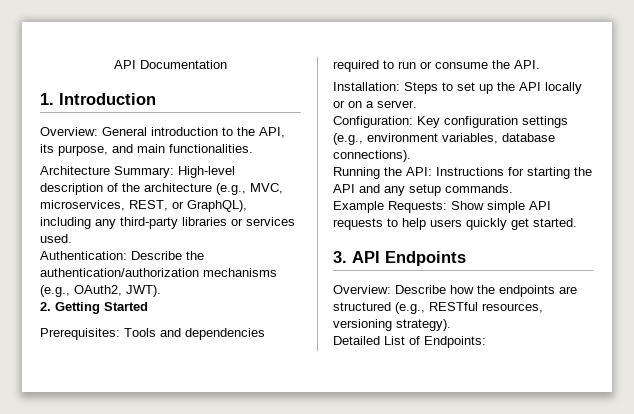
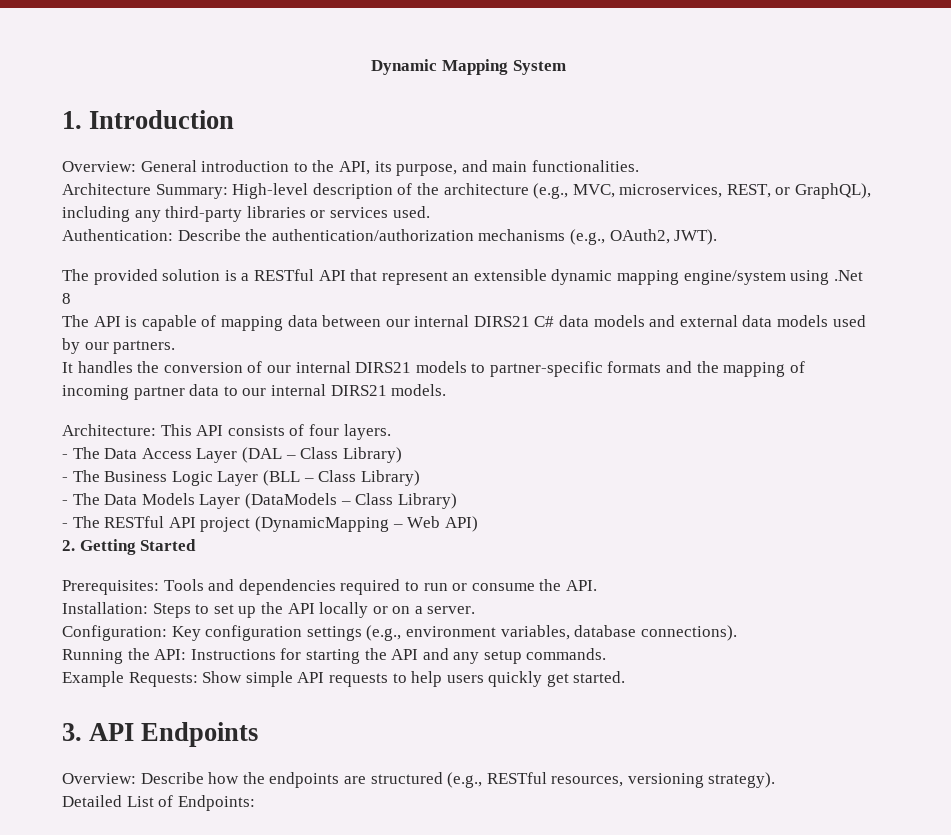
[114,60,227,69] API Documentation -> [371,59,566,75] Dynamic Mapping System
(161, 291) none -> [62,269,863,285] [62,293,71,304] [62,315,866,331] [62,338,176,354] [62,361,805,377] [62,384,447,400] [62,424,391,440] [62,447,402,463] [62,470,420,486] [62,493,457,509] [62,516,478,532] // The provided solution is a RESTful API that represent an extensible dynamic mapping engine/system using .Net 8 // The API is capable of mapping data between our internal DIRS21 C# data models and external data models used by our partners. // It handles the conversion of our internal DIRS21 models to partner-specific formats and the mapping of incoming partner data to our internal DIRS21 models. // Architecture: This API consists of four layers. // - The Data Access Layer (DAL – Class Library) // - The Business Logic Layer (BLL – Class Library) // - The Data Models Layer (DataModels – Class Library) // - The RESTful API project (DynamicMapping – Web API)

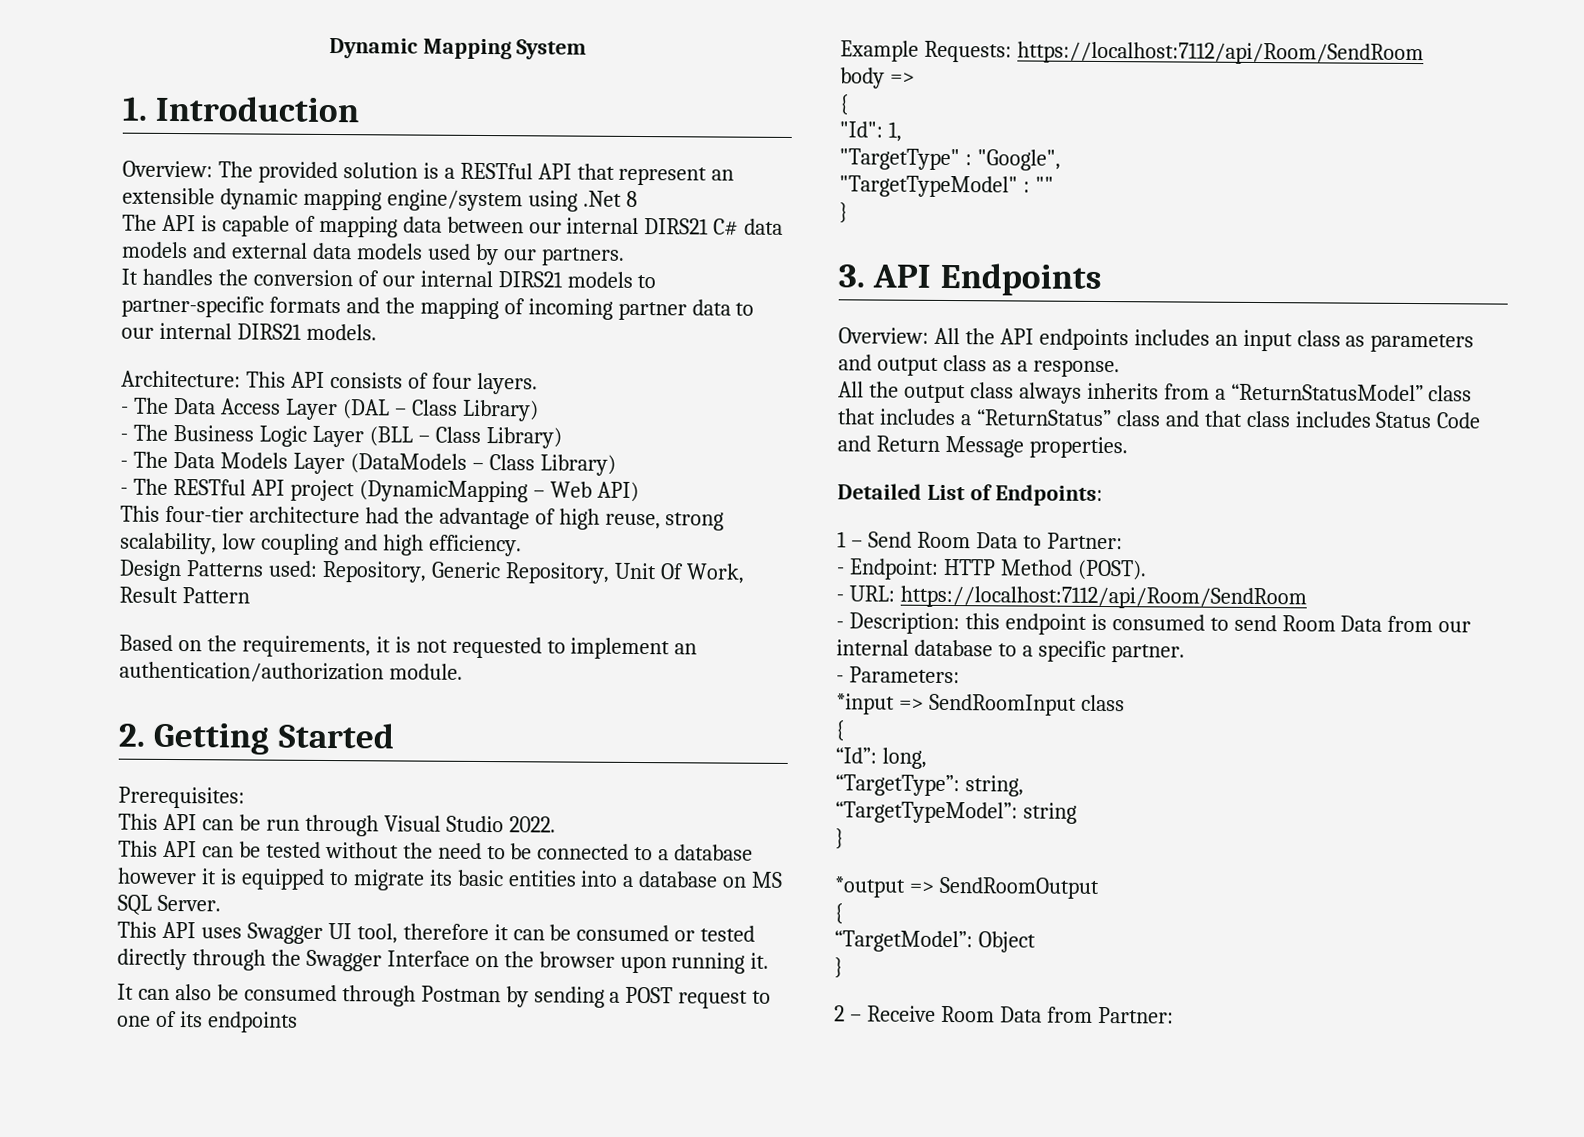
[140,160,639,176] [62,183,872,199] [62,206,430,222] [62,229,718,245] General introduction to the API, its purpose, and main functionalities. // Architecture Summary: High-level description of the architecture (e.g., MVC, microservices, REST, or GraphQL), including any third-party libraries or services used. // Authentication: Describe the authentication/authorization mechanisms (e.g., OAuth2, JWT). // -> (213, 169) none
[62,539,197,555] [62,579,597,595] [62,602,476,618] [62,625,737,641] [62,648,607,664] [62,671,626,687] [62,722,259,747] [62,772,776,788] [62,795,255,811] 2. Getting Started // Prerequisites: Tools and dependencies required to run or consume the API. // Installation: Steps to set up the API locally or on a server. // Configuration: Key configuration settings (e.g., environment variables, database connections). // Running the API: Instructions for starting the API and any setup commands. // Example Requests: Show simple API requests to help users quickly get started. // 3. API Endpoints // Overview: Describe how the endpoints are structured (e.g., RESTful resources, versioning strategy). // Detailed List of Endpoints: -> [120,505,725,531] [120,532,522,557] [119,559,745,584] [119,586,250,604] [119,634,698,660] [119,661,463,683] [118,722,394,755] [118,786,245,809] [118,813,556,837] [118,840,754,861] [117,867,784,891] [117,894,221,915] [117,921,756,944] [117,948,770,974] [117,983,772,1009] [117,1010,298,1033] [840,40,1424,66] [840,67,915,89] [839,94,850,116] [839,121,902,142] [839,148,1061,171] [839,175,1054,198] [839,202,849,224] [838,262,1102,296] [838,327,1475,353] [838,354,1120,378] [838,381,1473,404] [837,408,1482,429] [837,435,1128,459] [837,483,1103,507] [837,531,1123,550] [836,558,1147,581] [836,585,1307,610] [836,612,1472,635] [836,639,1185,663] [836,666,960,684] [836,693,1125,716] [835,720,846,742] [835,747,927,769] [835,774,1024,797] [835,801,1077,824] [835,828,845,850] [834,876,1100,899] [834,903,844,925] [834,930,1036,953] [834,957,844,979] [834,1005,1174,1024] This four-tier architecture had the advantage of high reuse, strong scalability, low coupling and high efficiency. // Design Patterns used: Repository, Generic Repository, Unit Of Work, Result Pattern // Based on the requirements, it is not requested to implement an authentication/authorization module. // 2. Getting Started // Prerequisites: // This API can be run through Visual Studio 2022. // This API can be tested without the need to be connected to a database however it is equipped to migrate its basic entities into a database on MS SQL Server. // This API uses Swagger UI tool, therefore it can be consumed or tested directly through the Swagger Interface on the browser upon running it. // It can also be consumed through Postman by sending a POST request to one of its endpoints // Example Requests: https://localhost:7112/api/Room/SendRoom // body => // { // "Id": 1, // "TargetType" : "Google", // "TargetTypeModel" : "" // } // 3. API Endpoints // Overview: All the API endpoints includes an input class as parameters and output class as a response. // All the output class always inherits from a “ReturnStatusModel” class that includes a “ReturnStatus” class and that class includes Status Code and Return Message properties. // Detailed List of Endpoints: // 1 – Send Room Data to Partner: // - Endpoint: HTTP Method (POST). // - URL: https://localhost:7112/api/Room/SendRoom // - Description: this endpoint is consumed to send Room Data from our internal database to a specific partner. // - Parameters: // *input => SendRoomInput class // { // “Id”: long, // “TargetType”: string, // “TargetTypeModel”: string // } // *output => SendRoomOutput // { // “TargetModel”: Object // } // 2 – Receive Room Data from Partner:

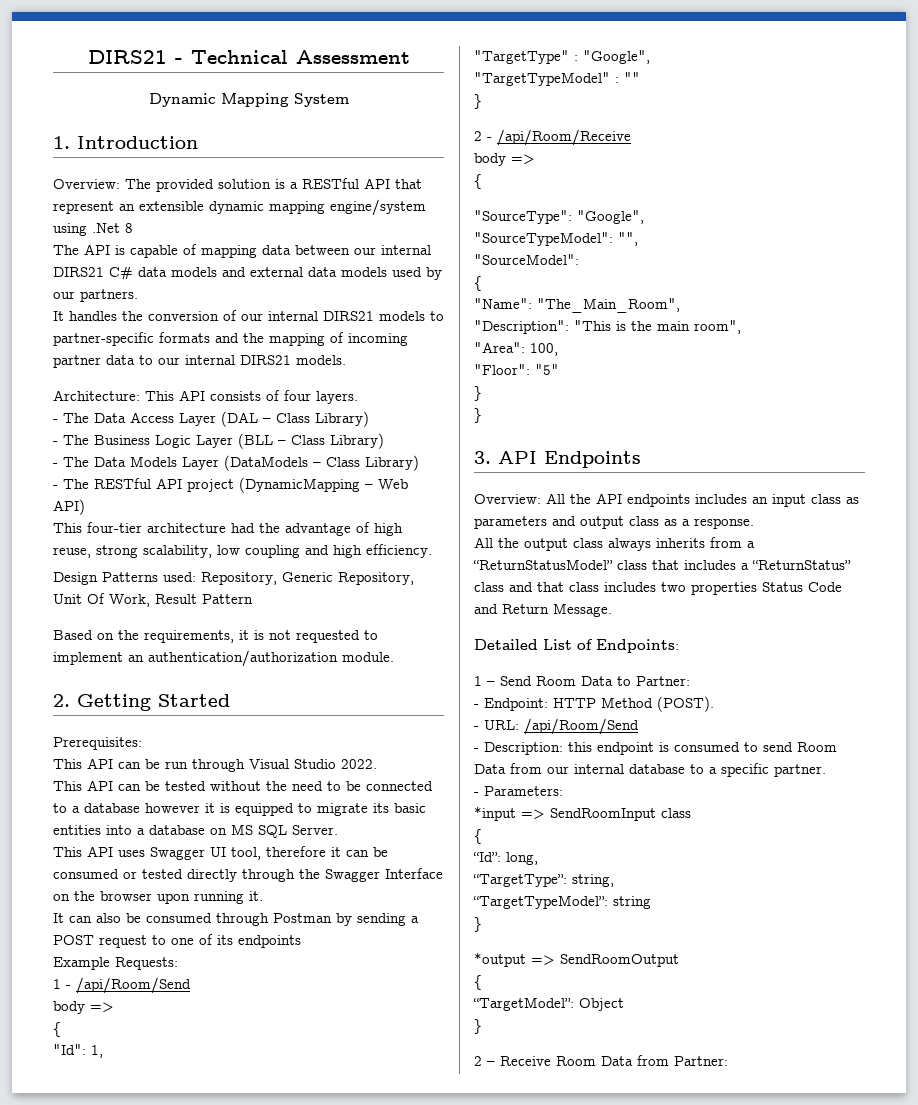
(328, 48) none -> [87,50,410,64] DIRS21 - Technical Assessment //
[1016,41,1424,66] https://localhost:7112/api/Room/SendRoom -> [53,977,191,994] // 1 - /api/Room/Send
(849, 213) none -> [474,129,631,146] [474,153,535,166] [474,174,482,189] [474,210,644,224] [474,232,638,246] [474,254,579,265] [474,276,482,291] [474,298,680,313] [474,320,741,334] [474,342,558,356] [474,364,559,375] [474,386,482,401] [474,408,482,423] // 2 - /api/Room/Receive // body => // { // "SourceType": "Google", // "SourceTypeModel": "", // "SourceModel": // { // "Name": "The_Main_Room", // "Description": "This is the main room", // "Area": 100, // "Floor": "5" // } // }
(1372, 419) none -> [661,582,757,595] two properties
[944,435,1128,459] Message properties. -> [553,603,612,617] Message.
[899,585,1307,610] https://localhost:7112/api/Room/SendRoom -> [524,718,639,735] /api/Room/Send

